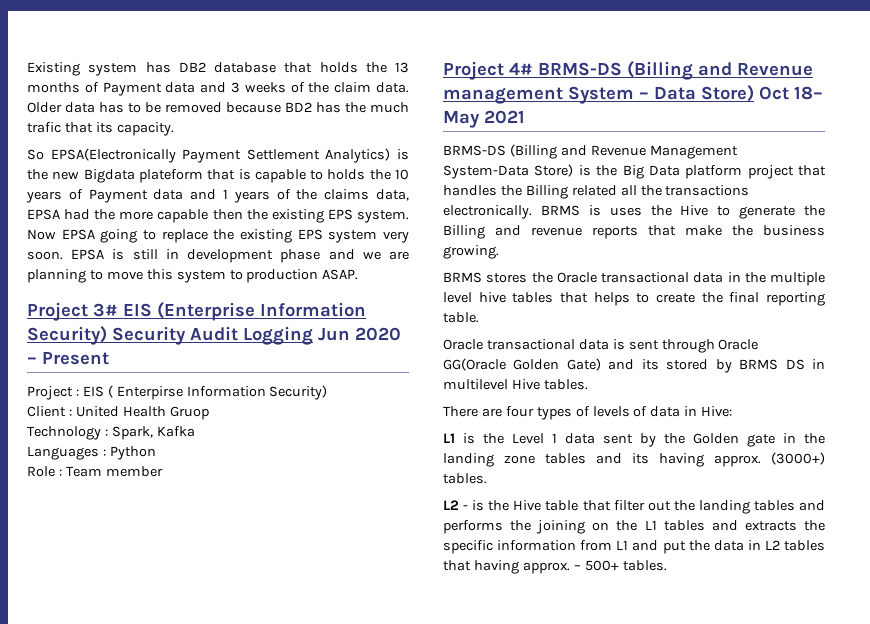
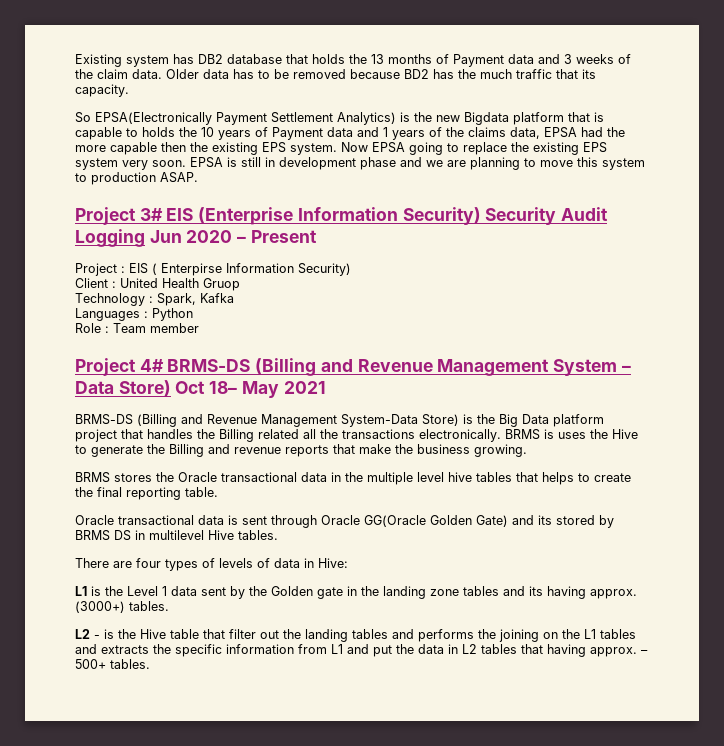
[27,122,61,133] trafic -> [516,69,552,79] traffic
[138,169,203,183] plateform -> [513,112,564,125] platform
[443,87,563,104] management -> [437,359,550,376] Management

